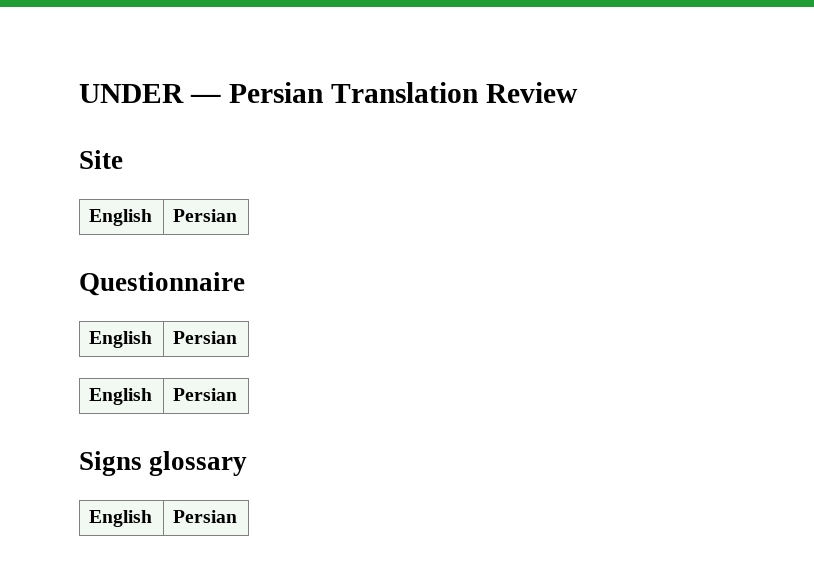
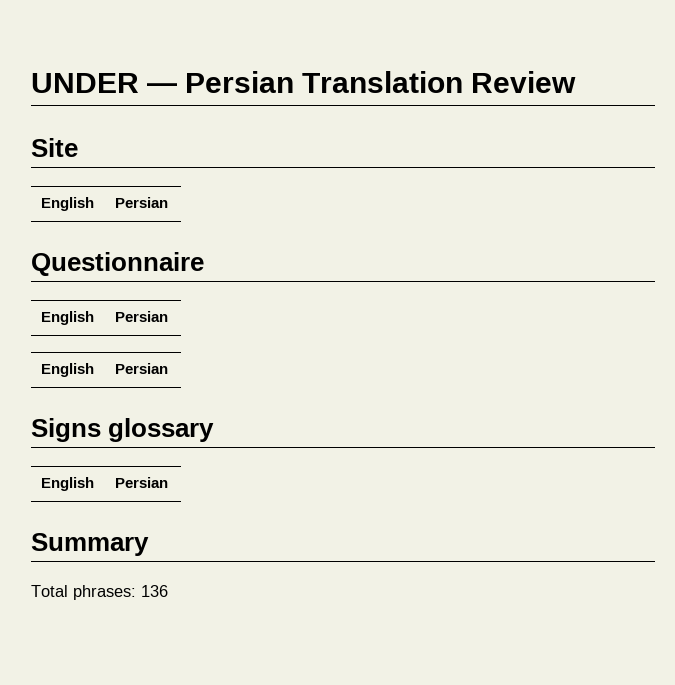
(238, 516) none -> [31,533,149,556] [31,585,168,600] // Summary // Total phrases: 136

